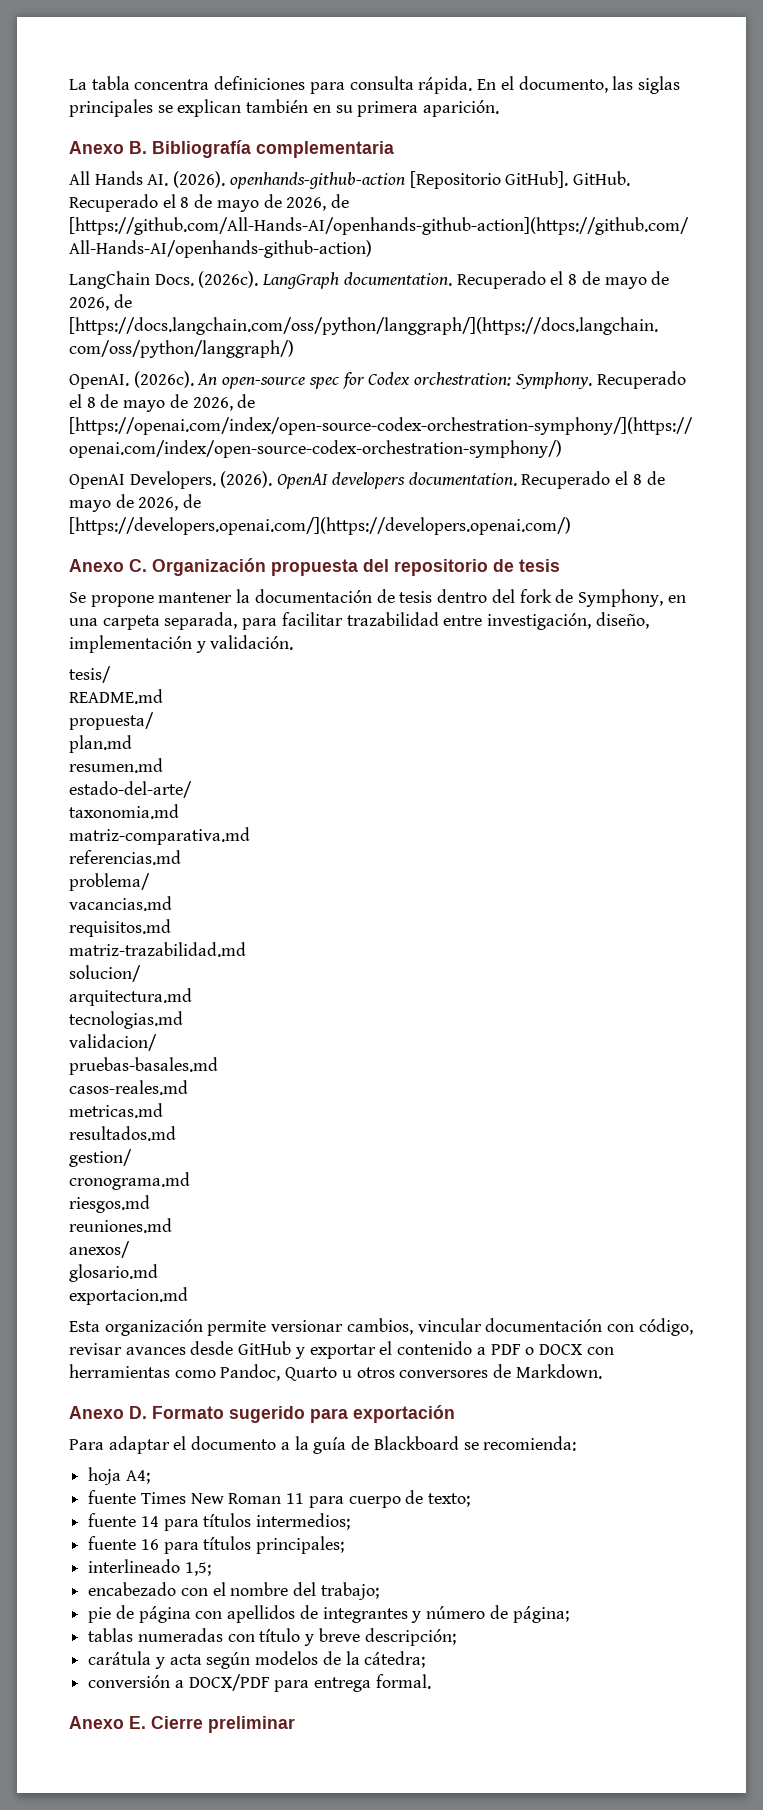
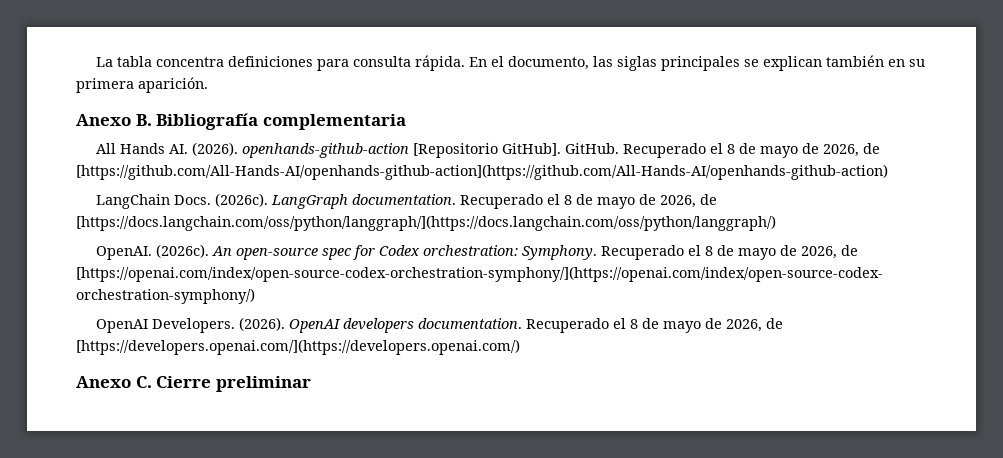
[152,558,560,576] [69,589,686,607] [69,612,649,630] [69,635,294,653] [69,666,111,683] [69,689,163,704] [69,712,154,730] [69,735,132,753] [69,758,163,773] [69,781,192,798] [69,804,179,819] [69,827,250,845] [69,850,181,865] [69,873,150,891] [69,896,172,911] [69,919,171,937] [69,942,246,957] [69,965,141,982] [69,988,192,1006] [69,1011,183,1029] [69,1034,157,1051] [69,1057,218,1075] [69,1080,188,1095] [69,1103,163,1118] [69,1126,176,1141] [69,1149,132,1167] [69,1172,190,1190] [69,1195,150,1213] [69,1218,172,1233] [69,1241,130,1258] [69,1264,158,1282] [69,1287,188,1305] [69,1318,693,1336] [69,1341,614,1359] [69,1364,602,1381] [69,1405,455,1423] [69,1436,577,1454] [88,1467,150,1485] [88,1490,471,1508] [88,1513,351,1531] [88,1536,345,1554] [88,1559,211,1576] [88,1582,379,1600] [88,1605,569,1623] [88,1628,456,1646] [88,1651,426,1669] [88,1674,431,1692] [69,1716,146,1729] Organización propuesta del repositorio de tesis // Se propone mantener la documentación de tesis dentro del fork de Symphony, en una carpeta separada, para facilitar trazabilidad entre investigación, diseño, implementación y validación. // tesis/ // README.md // propuesta/ // plan.md // resumen.md // estado-del-arte/ // taxonomia.md // matriz-comparativa.md // referencias.md // problema/ // vacancias.md // requisitos.md // matriz-trazabilidad.md // solucion/ // arquitectura.md // tecnologias.md // validacion/ // pruebas-basales.md // casos-reales.md // metricas.md // resultados.md // gestion/ // cronograma.md // riesgos.md // reuniones.md // anexos/ // glosario.md // exportacion.md // Esta organización permite versionar cambios, vincular documentación con código, revisar avances desde GitHub y exportar el contenido a PDF o DOCX con herramientas como Pandoc, Quarto u otros conversores de Markdown. // Anexo D. Formato sugerido para exportación // Para adaptar el documento a la guía de Blackboard se recomienda: // hoja A4; // fuente Times New Roman 11 para cuerpo de texto; // fuente 14 para títulos intermedios; // fuente 16 para títulos principales; // interlineado 1,5; // encabezado con el nombre del trabajo; // pie de página con apellidos de integrantes y número de página; // tablas numeradas con título y breve descripción; // carátula y acta según modelos de la cátedra; // conversión a DOCX/PDF para entrega formal. // Anexo E. -> (152, 382) none

